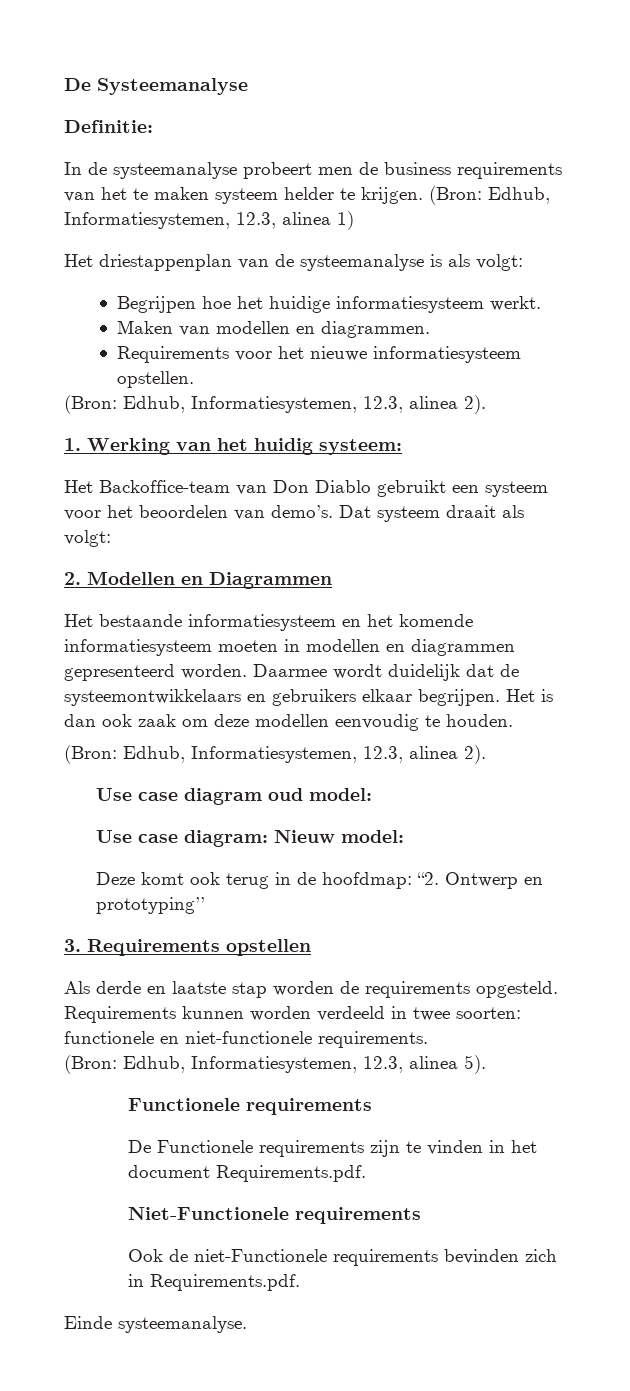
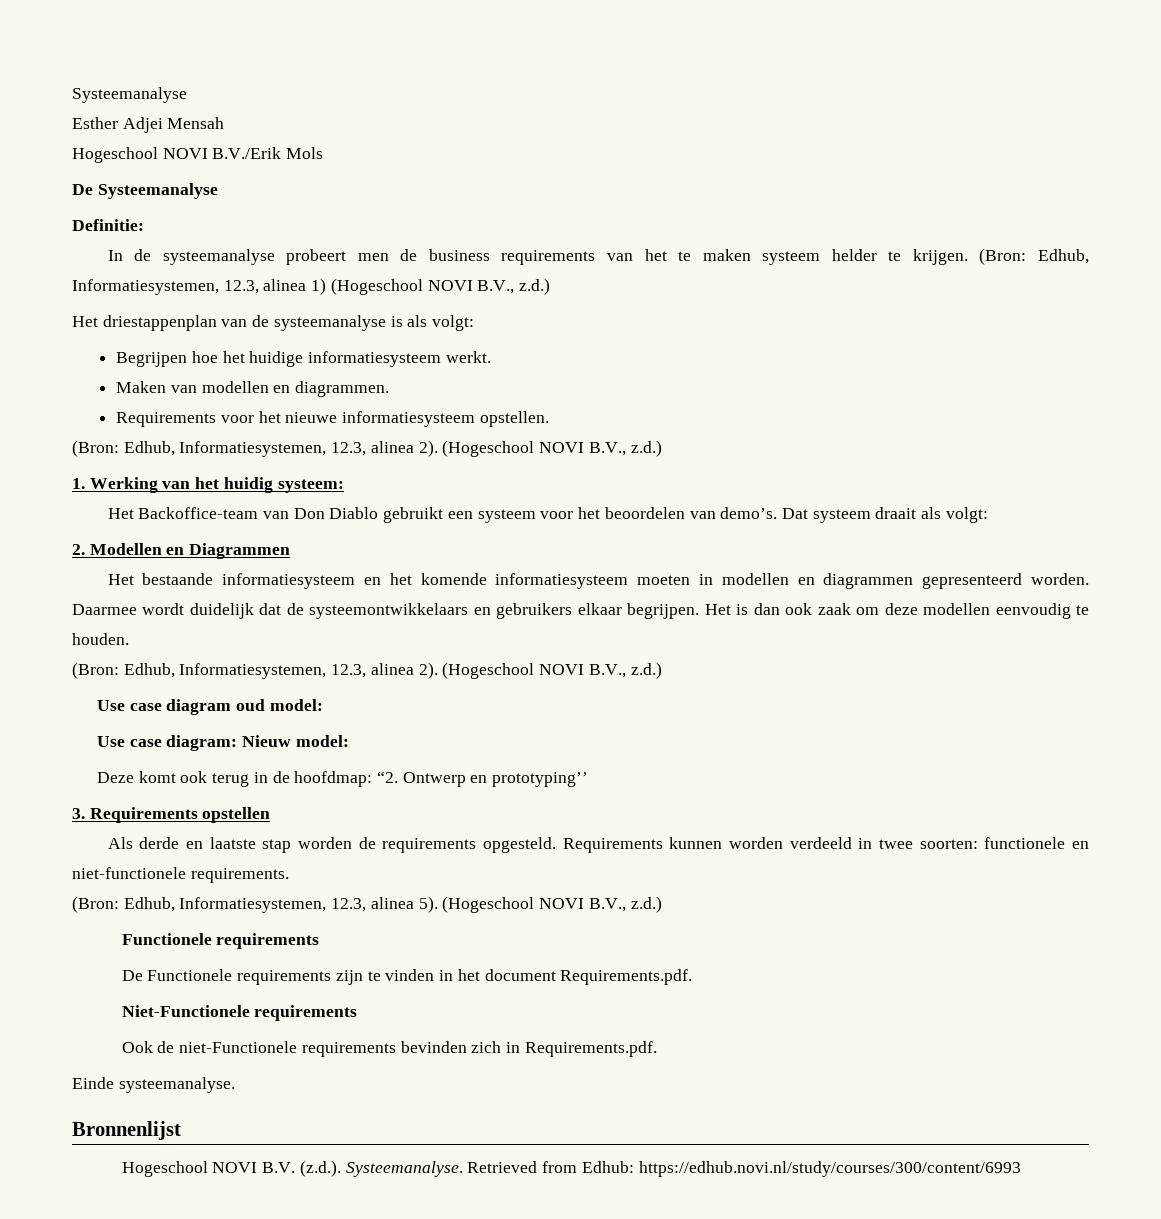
(64, 84) none -> [72,87,187,103] [72,117,225,133] [72,147,324,163] Systeemanalyse // Esther Adjei Mensah // Hogeschool NOVI B.V./Erik Mols //
(354, 220) none -> [330,278,551,295] (Hogeschool NOVI B.V., z.d.)
(486, 404) none -> [442,440,662,457] (Hogeschool NOVI B.V., z.d.)
(486, 754) none -> [442,662,662,679] (Hogeschool NOVI B.V., z.d.)
(486, 1064) none -> [442,896,662,913] (Hogeschool NOVI B.V., z.d.)
(247, 1324) none -> [72,1121,181,1140] [121,1160,1021,1177] // Bronnenlijst // Hogeschool NOVI B.V. (z.d.). Systeemanalyse. Retrieved from Edhub: https://edhub.novi.nl/study/courses/300/content/6993

